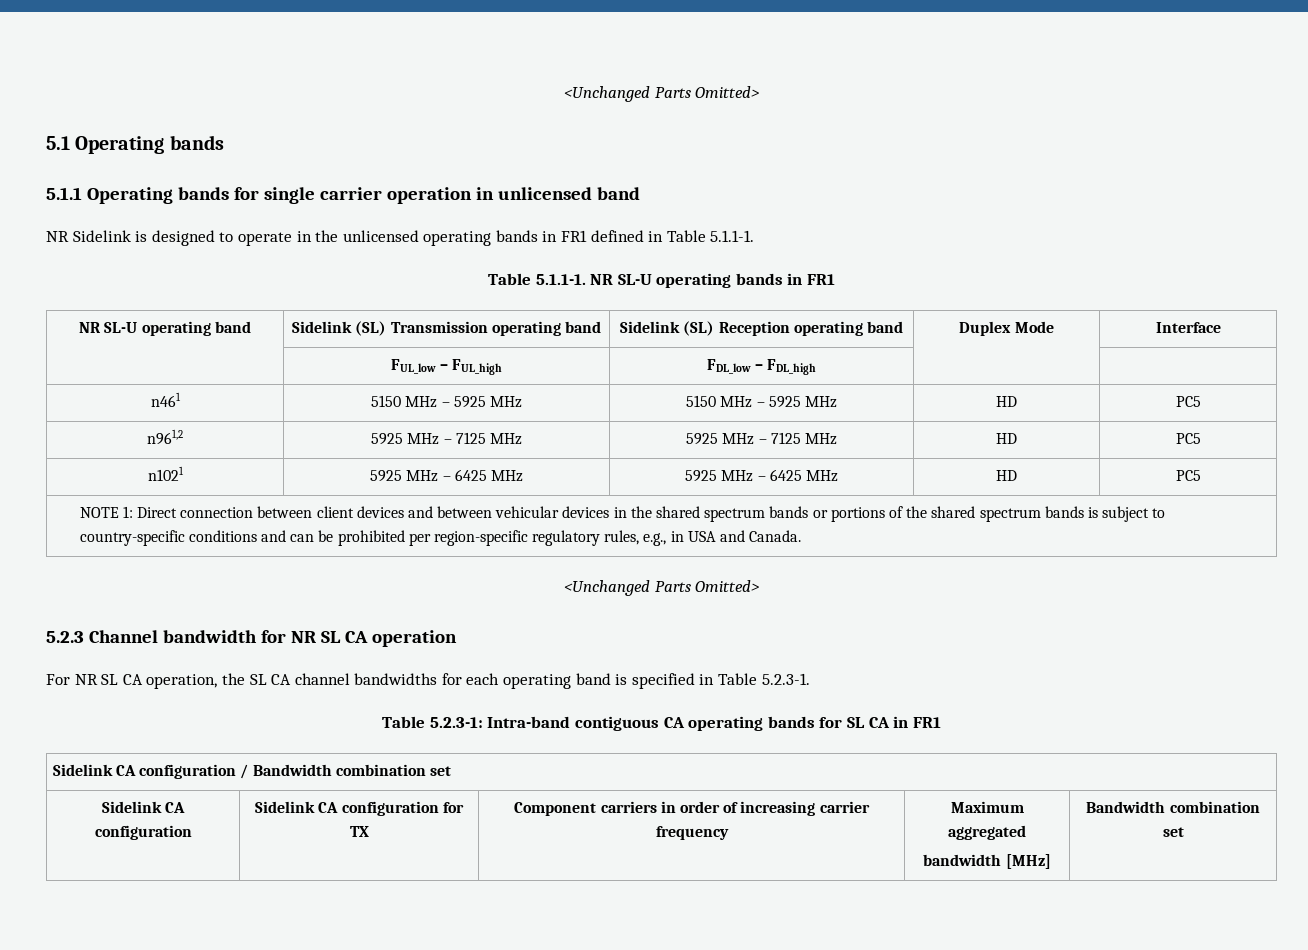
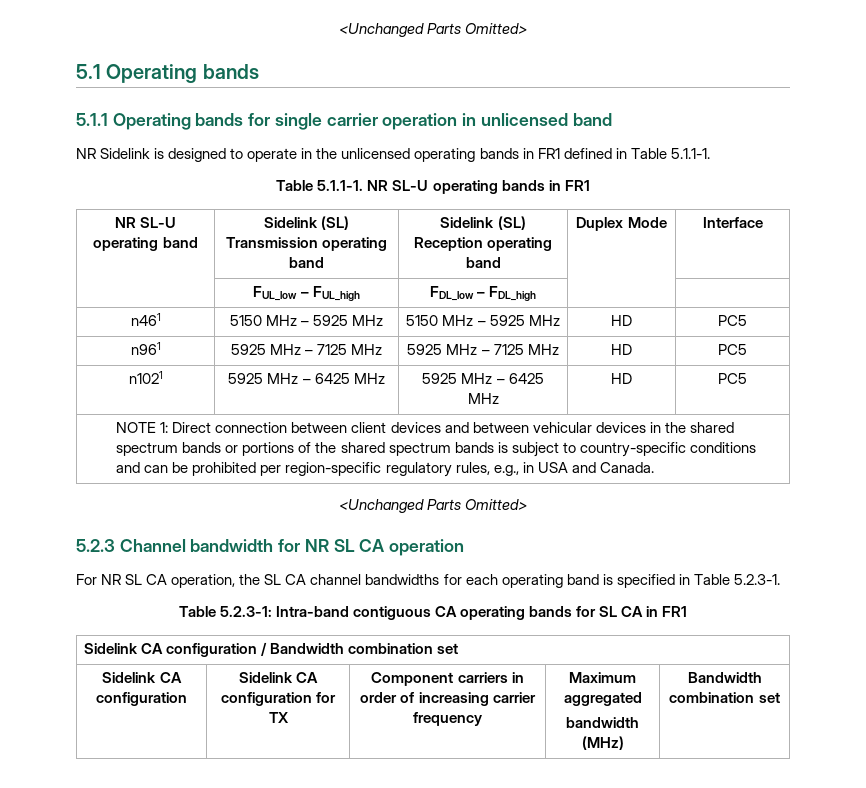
[147,429,183,445] n961,2 -> [130,342,161,355] n961
[1005,854,1051,869] [MHz] -> [581,736,624,750] (MHz)

